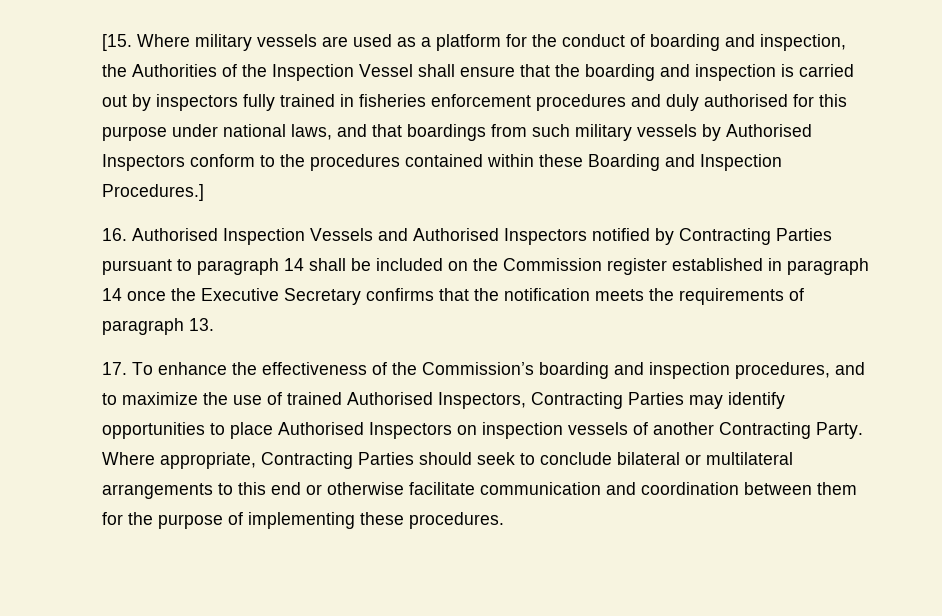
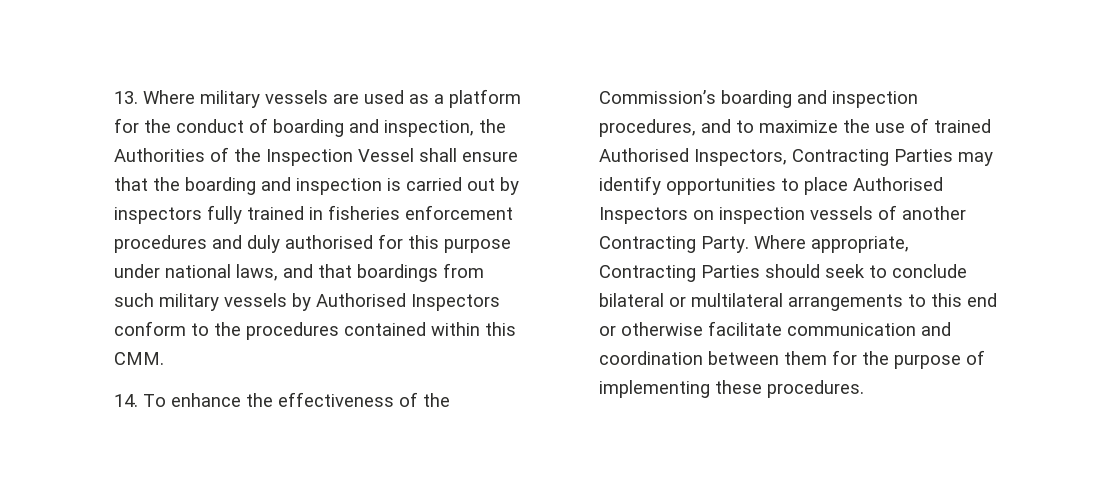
[101,34,132,51] [15. -> [114,91,139,104] 13.
[538,154,782,171] [101,184,204,201] [101,228,832,245] [101,258,869,275] [101,288,804,305] [101,318,214,335] [101,362,127,375] these Boarding and Inspection Procedures.] // 16. Authorised Inspection Vessels and Authorised Inspectors notified by Contracting Parties pursuant to paragraph 14 shall be included on the Commission register established in paragraph 14 once the Executive Secretary confirms that the notification meets the requirements of paragraph 13. // 17. -> [485,322,517,336] [114,352,165,365] [114,394,139,407] this CMM. // 14.

